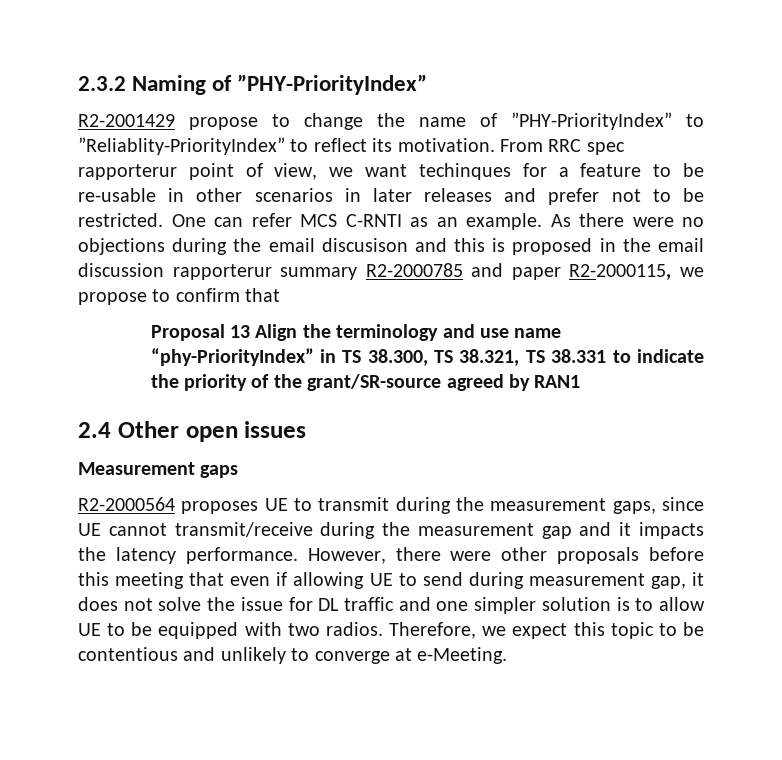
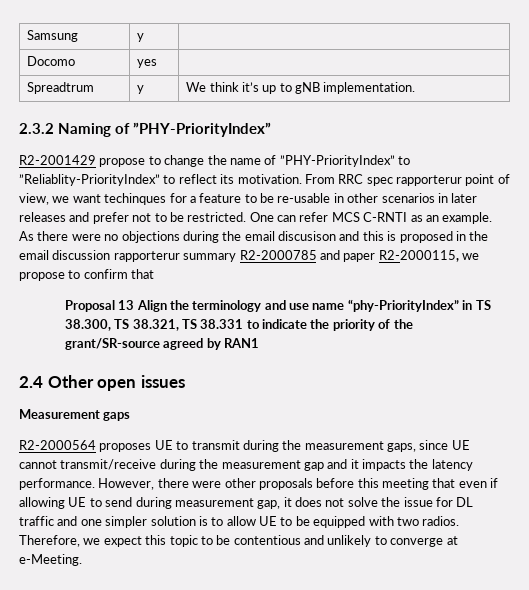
(78, 83) none -> [27,30,79,42] [137,33,145,42] [27,56,76,66] [137,59,158,68] [27,82,95,94] [137,85,145,94] [186,82,416,94] Samsung | y | // Docomo | yes | // Spreadtrum | y | We think it’s up to gNB implementation. //

